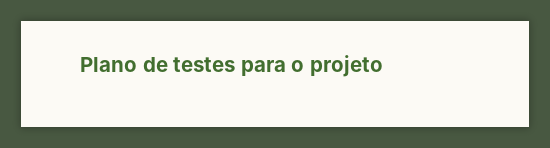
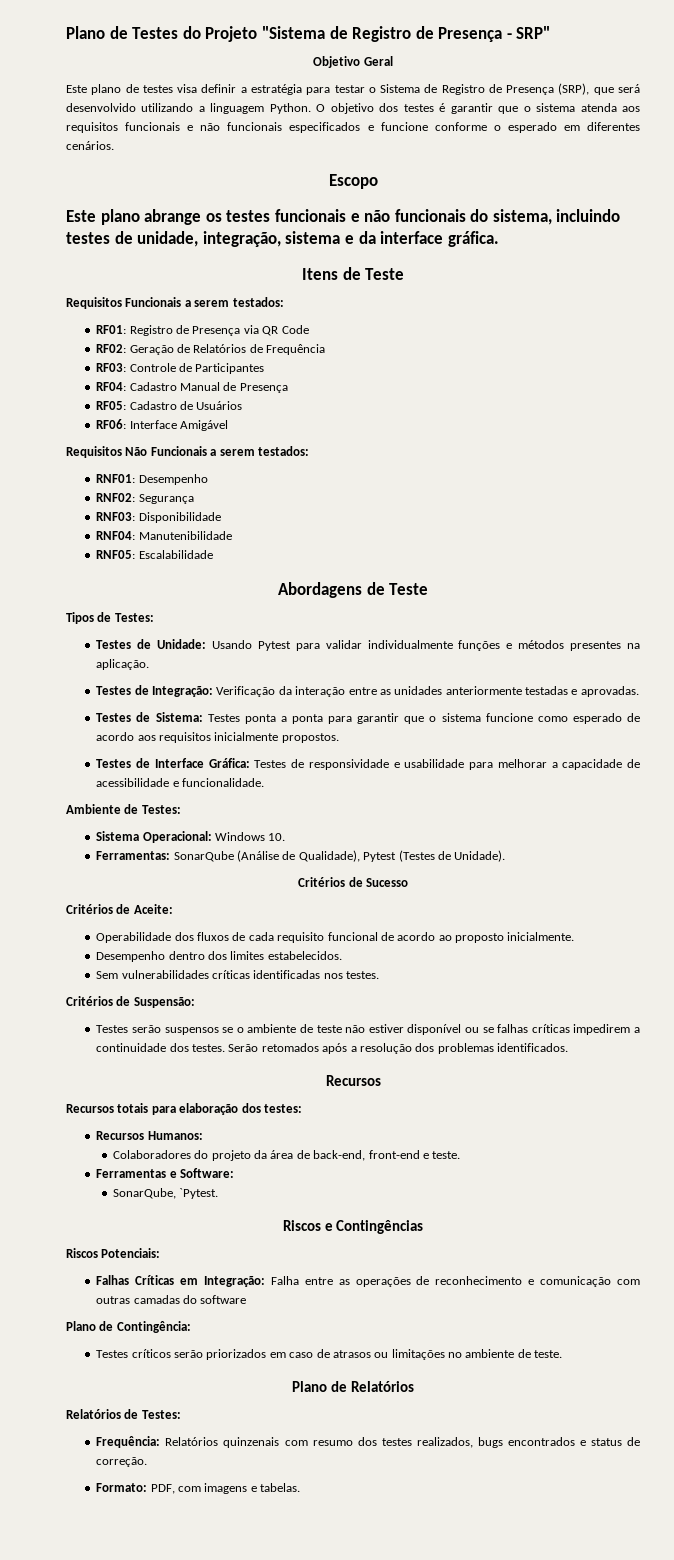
[80,55,383,77] Plano de testes para o projeto -> [66,26,551,42] [313,56,393,68] [66,83,640,95] [66,103,640,114] [66,122,640,133] [66,141,114,150] [328,174,378,189] [66,209,621,225] [66,231,499,247] [301,267,405,280] [66,297,284,309] [96,325,309,336] [96,344,326,355] [96,363,265,374] [96,382,288,393] [96,401,243,410] [96,419,229,431] [66,446,309,458] [96,474,208,485] [96,493,194,504] [96,512,221,523] [96,531,232,540] [96,550,213,559] [277,582,429,598] [66,612,154,624] [96,639,640,651] [96,659,150,670] [96,685,639,697] [96,712,641,724] [96,732,339,743] [96,758,640,770] [96,778,265,787] [66,804,181,814] [96,831,286,843] [96,850,506,862] [298,877,408,887] [66,904,173,914] [96,932,575,943] [96,951,342,962] [96,970,380,979] [66,996,195,1008] [96,1024,640,1035] [96,1043,569,1054] [325,1075,381,1086] [66,1103,302,1115] [96,1131,203,1140] [112,1150,461,1161] [96,1168,235,1178] [112,1188,219,1199] [282,1220,424,1234] [66,1248,161,1258] [96,1275,640,1287] [96,1295,247,1304] [66,1321,191,1333] [96,1349,563,1360] [292,1381,414,1392] [66,1409,181,1419] [96,1436,640,1448] [96,1457,148,1467] [96,1483,301,1494] Plano de Testes do Projeto "Sistema de Registro de Presença - SRP" // Objetivo Geral // Este plano de testes visa definir a estratégia para testar o Sistema de Registro de Presença (SRP), que será desenvolvido utilizando a linguagem Python. O objetivo dos testes é garantir que o sistema atenda aos requisitos funcionais e não funcionais especificados e funcione conforme o esperado em diferentes cenários. // Escopo // Este plano abrange os testes funcionais e não funcionais do sistema, incluindo testes de unidade, integração, sistema e da interface gráfica. // Itens de Teste // Requisitos Funcionais a serem testados: // RF01: Registro de Presença via QR Code // RF02: Geração de Relatórios de Frequência // RF03: Controle de Participantes // RF04: Cadastro Manual de Presença // RF05: Cadastro de Usuários // RF06: Interface Amigável // Requisitos Não Funcionais a serem testados: // RNF01: Desempenho // RNF02: Segurança // RNF03: Disponibilidade // RNF04: Manutenibilidade // RNF05: Escalabilidade // Abordagens de Teste // Tipos de Testes: // Testes de Unidade: Usando Pytest para validar individualmente funções e métodos presentes na aplicação. // Testes de Integração: Verificação da interação entre as unidades anteriormente testadas e aprovadas. // Testes de Sistema: Testes ponta a ponta para garantir que o sistema funcione como esperado de acordo aos requisitos inicialmente propostos. // Testes de Interface Gráfica: Testes de responsividade e usabilidade para melhorar a capacidade de acessibilidade e funcionalidade. // Ambiente de Testes: // Sistema Operacional: Windows 10. // Ferramentas: SonarQube (Análise de Qualidade), Pytest (Testes de Unidade). // Critérios de Sucesso // Critérios de Aceite: // Operabilidade dos fluxos de cada requisito funcional de acordo ao proposto inicialmente. // Desempenho dentro dos limites estabelecidos. // Sem vulnerabilidades críticas identificadas nos testes. // Critérios de Suspensão: // Testes serão suspensos se o ambiente de teste não estiver disponível ou se falhas críticas impedirem a continuidade dos testes. Serão retomados após a resolução dos problemas identificados. // Recursos // Recursos totais para elaboração dos testes: // Recursos Humanos: // Colaboradores do projeto da área de back-end, front-end e teste. // Ferramentas e Software: // SonarQube, `Pytest. // Riscos e Contingências // Riscos Potenciais: // Falhas Críticas em Integração: Falha entre as operações de reconhecimento e comunicação com outras camadas do software // Plano de Contingência: // Testes críticos serão priorizados em caso de atrasos ou limitações no ambiente de teste. // Plano de Relatórios // Relatórios de Testes: // Frequência: Relatórios quinzenais com resumo dos testes realizados, bugs encontrados e status de correção. // Formato: PDF, com imagens e tabelas.

